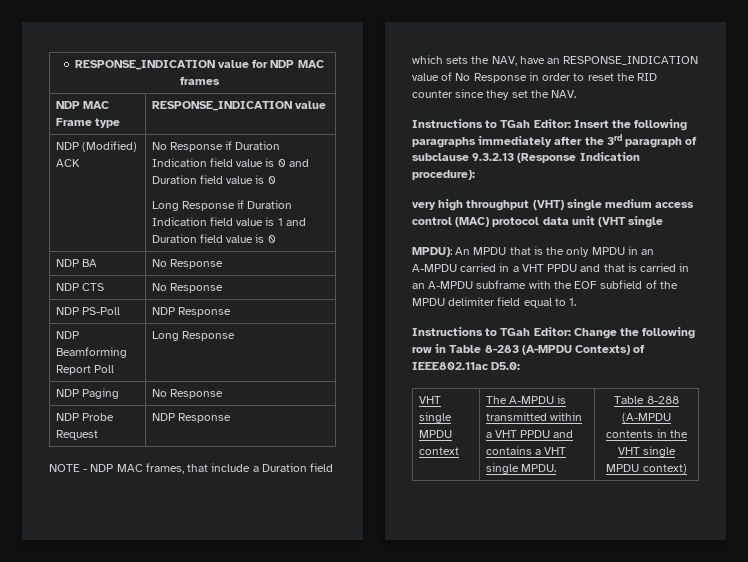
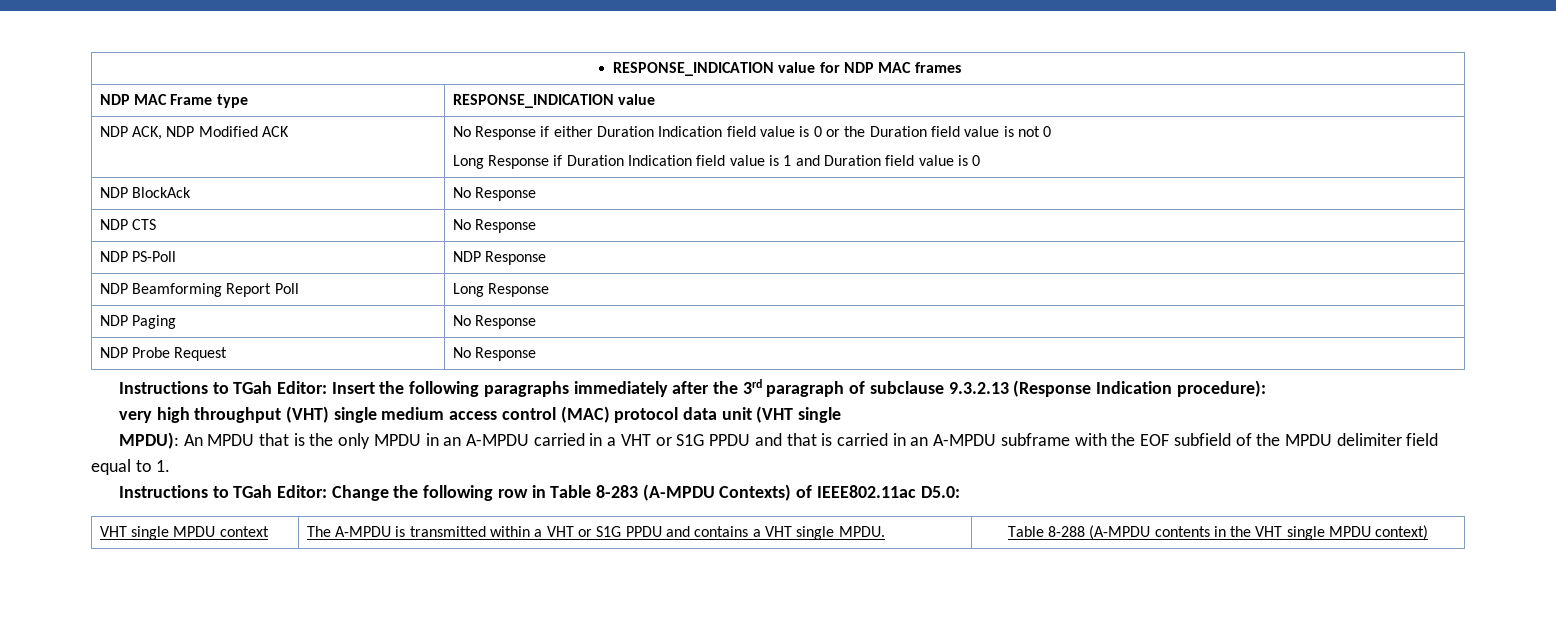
[81,141,137,152] (Modified) -> [132,126,258,140] ACK, NDP Modified
(233, 145) none -> [553,126,593,137] either
[288,159,309,167] [151,175,265,184] and Duration field value is -> [825,126,1040,137] or the Duration field value is not
[81,259,97,267] BA -> [132,187,192,198] BlockAck
[151,413,231,423] [49,463,334,474] [412,55,699,66] [412,72,658,83] [412,89,577,100] NDP Response // NOTE - NDP MAC frames, that include a Duration field which sets the NAV, have an RESPONSE_INDICATION value of No Response in order to reset the RID counter since they set the NAV. -> [452,347,537,361] No Response
(544, 268) none -> [655,434,705,446] or S1G
(517, 434) none -> [577,526,622,537] or S1G

